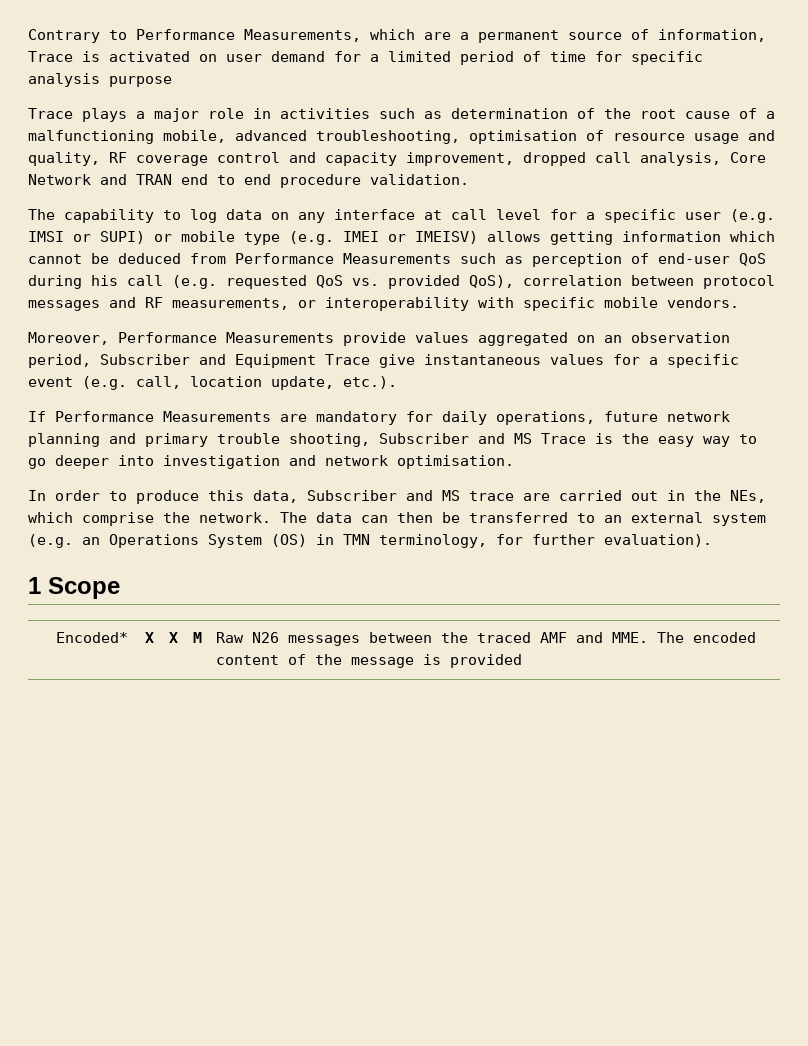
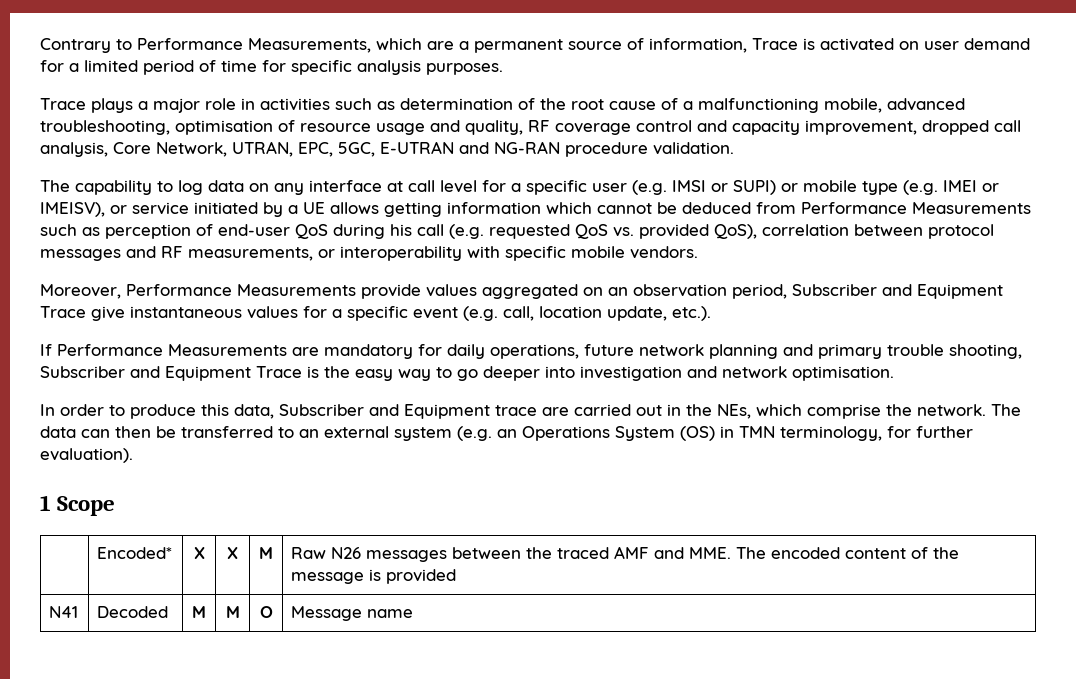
[109,76,172,87] purpose -> [426,63,503,75] purposes.
[28,174,271,185] Network and TRAN end to end -> [156,141,560,157] Network, UTRAN, EPC, 5GC, E-UTRAN and NG-RAN
[415,231,478,244] IMEISV) -> [40,202,325,217] IMEISV), or service initiated by a UE
[514,433,532,444] MS -> [165,366,251,381] Equipment
[442,490,460,501] MS -> [404,404,490,419] Equipment
(523, 661) none -> [49,606,79,618] [97,606,169,618] [192,606,206,618] [225,606,240,618] [259,606,273,618] [291,606,414,621] // N41 | Decoded | M | M | O | Message name

